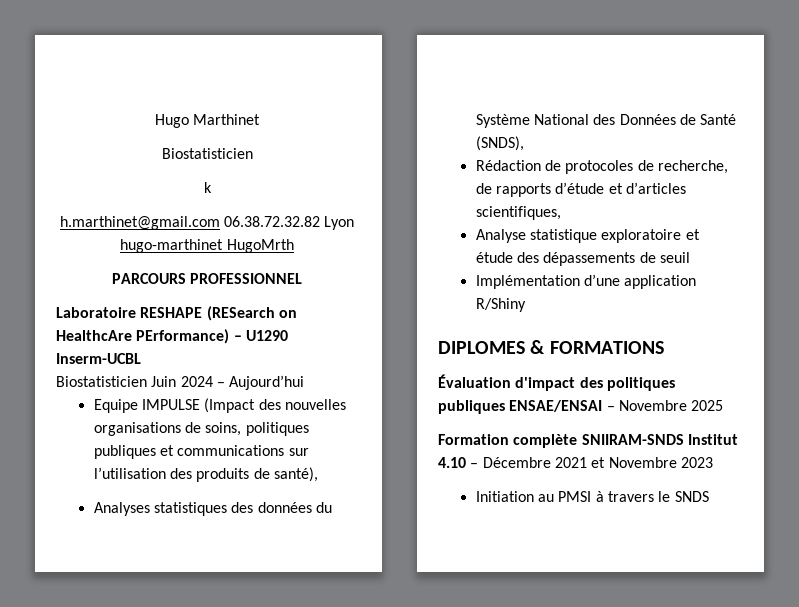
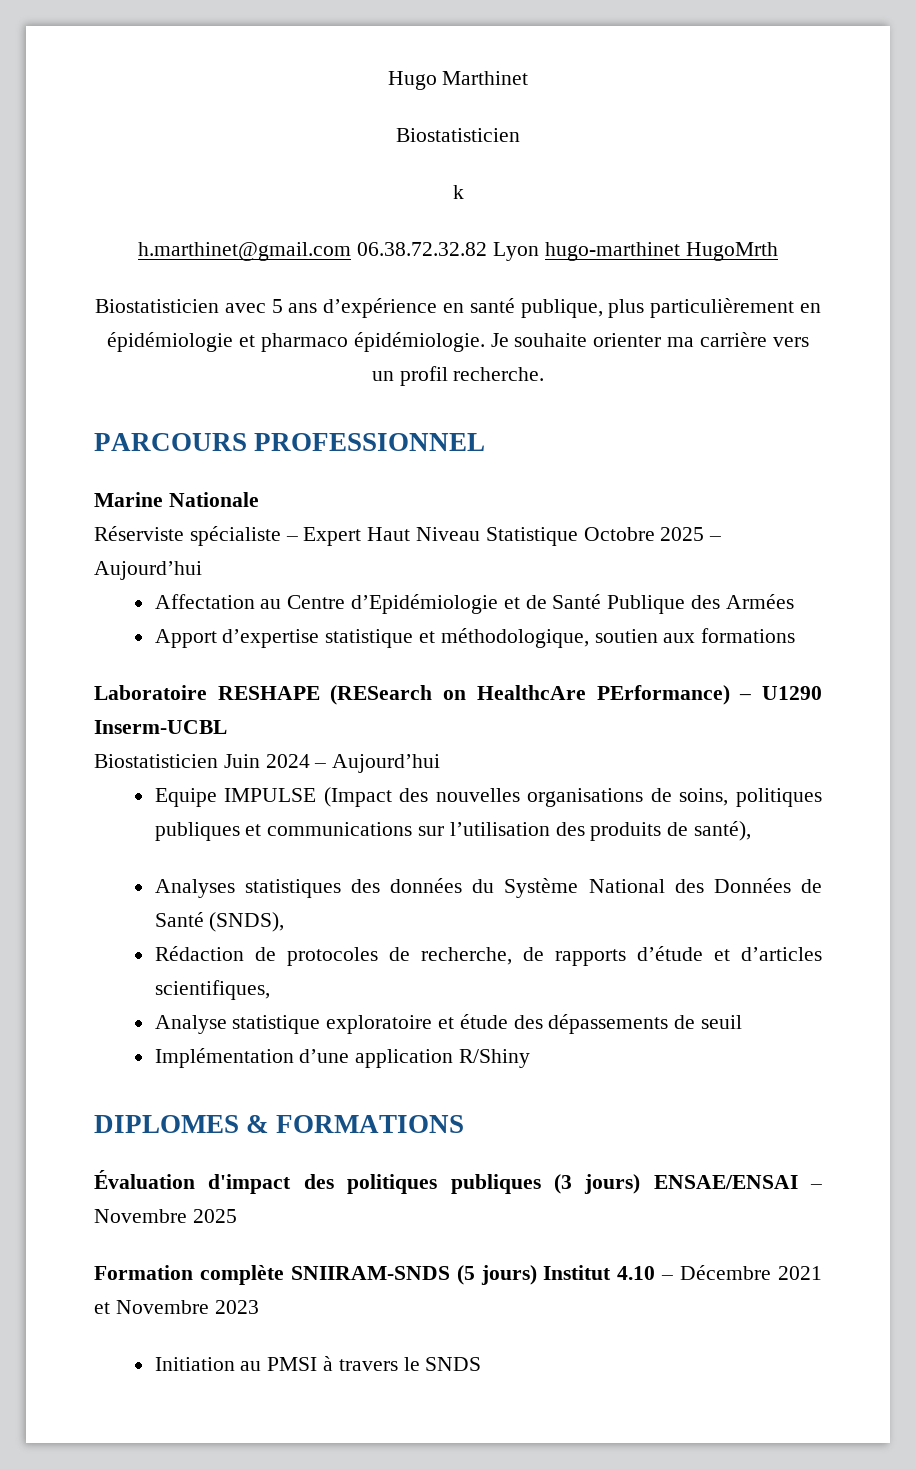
[111,273,303,284] PARCOURS PROFESSIONNEL -> [94,298,822,318] [107,332,809,352] [371,366,545,386] [94,433,486,451] [94,492,259,507] [94,526,722,546] [94,561,202,580] [154,594,794,614] [154,628,796,648] Biostatisticien avec 5 ans d’expérience en santé publique, plus particulièrement en épidémiologie et pharmaco épidémiologie. Je souhaite orienter ma carrière vers un profil recherche. // PARCOURS PROFESSIONNEL // Marine Nationale // Réserviste spécialiste – Expert Haut Niveau Statistique Octobre 2025 – Aujourd’hui // Affectation au Centre d’Epidémiologie et de Santé Publique des Armées // Apport d’expertise statistique et méthodologique, soutien aux formations
(505, 407) none -> [553,1174,641,1194] (3 jours)
(684, 439) none -> [456,1265,537,1285] (5 jours)

